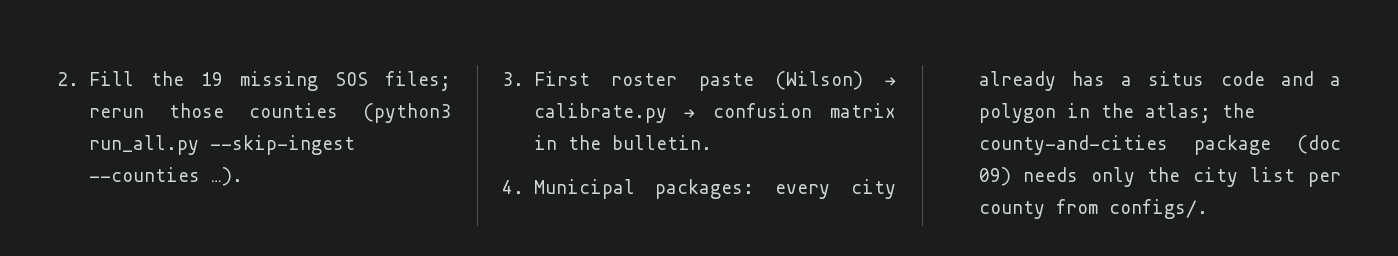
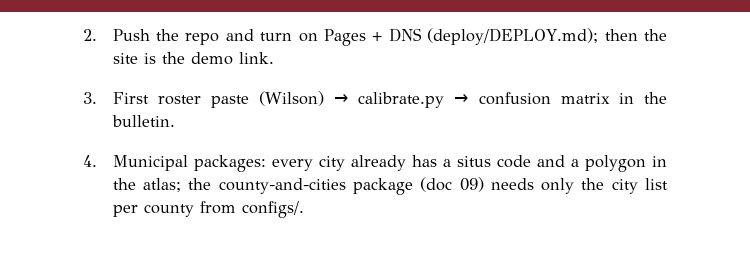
[88,71,451,91] [88,103,451,123] [88,135,355,155] [88,167,243,186] Fill the 19 missing SOS files; rerun those counties (python3 run_all.py --skip-ingest --counties …). -> [112,28,667,46] [112,52,274,65] Push the repo and turn on Pages + DNS (deploy/DEPLOY.md); then the site is the demo link.

